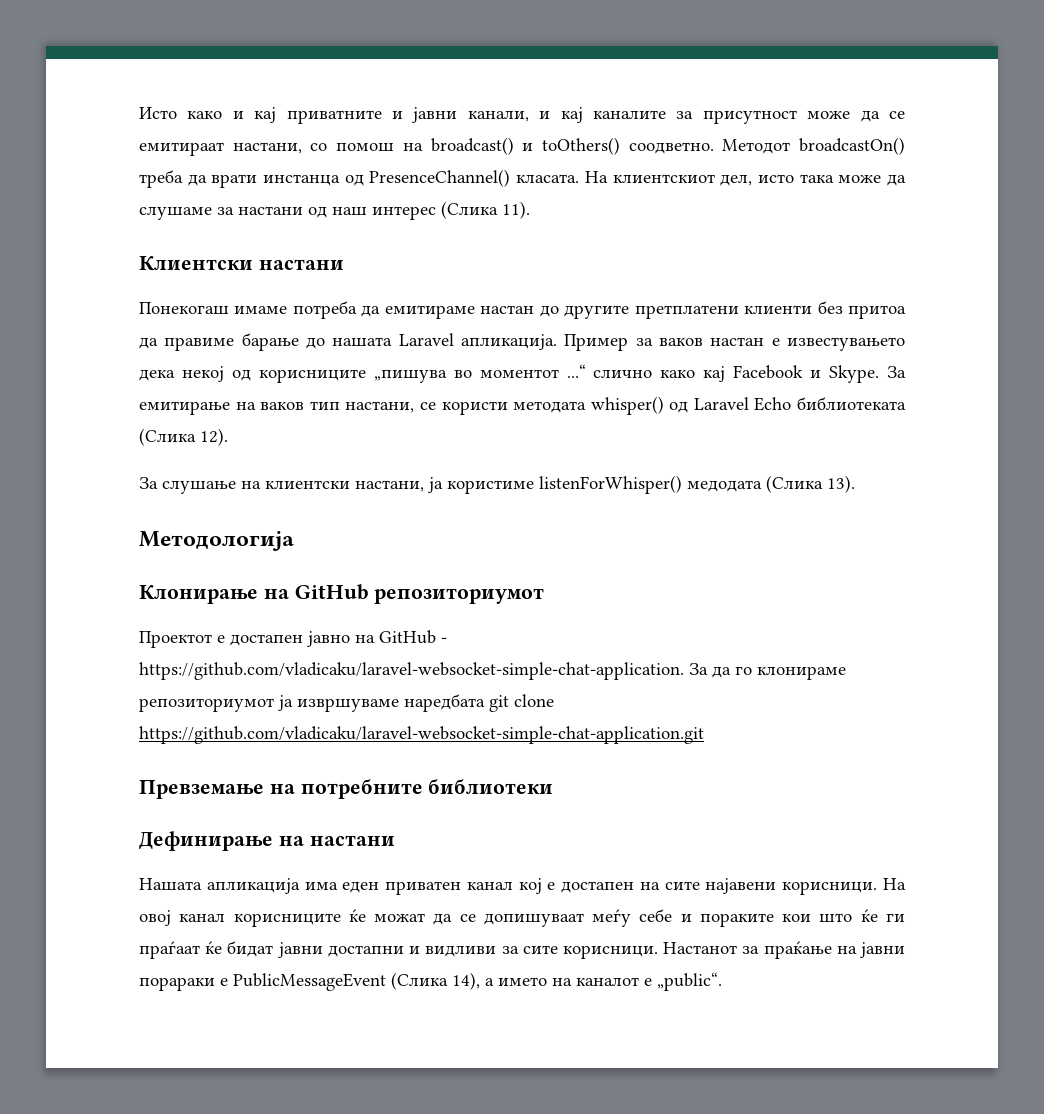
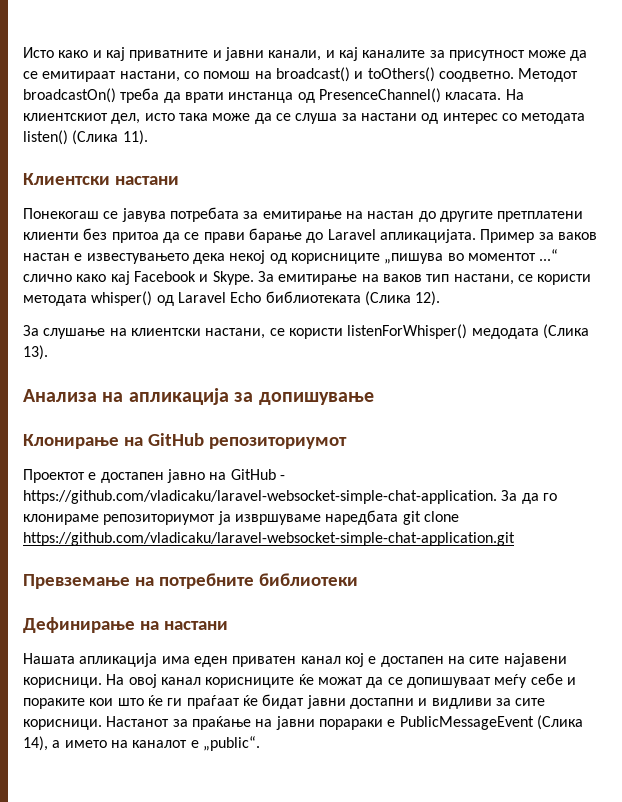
[139,206,212,220] слушаме -> [275,113,338,124] се слуша
[332,206,436,220] наш интерес -> [442,113,586,124] [23,130,68,145] интерес со методата listen()
[234,301,475,319] имаме потреба да емитираме -> [103,207,363,222] се јавува потребата за емитирање на
[164,333,557,351] правиме барање до нашата Laravel апликација. -> [184,228,476,243] се прави барање до Laravel апликацијата.
[428,477,534,494] ја користиме -> [269,328,343,339] се користи
[139,531,294,551] Методологија -> [23,388,374,405] Анализа на апликација за допишување

